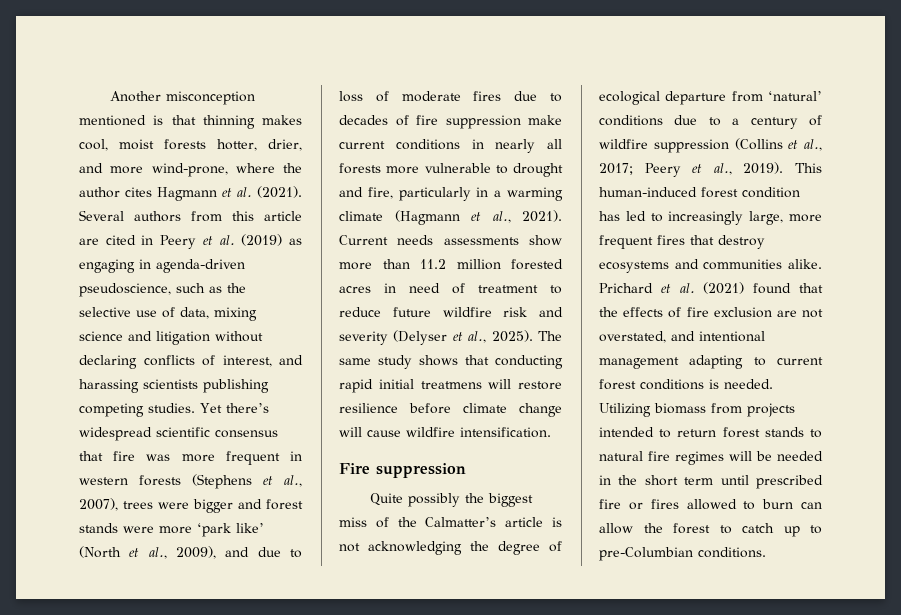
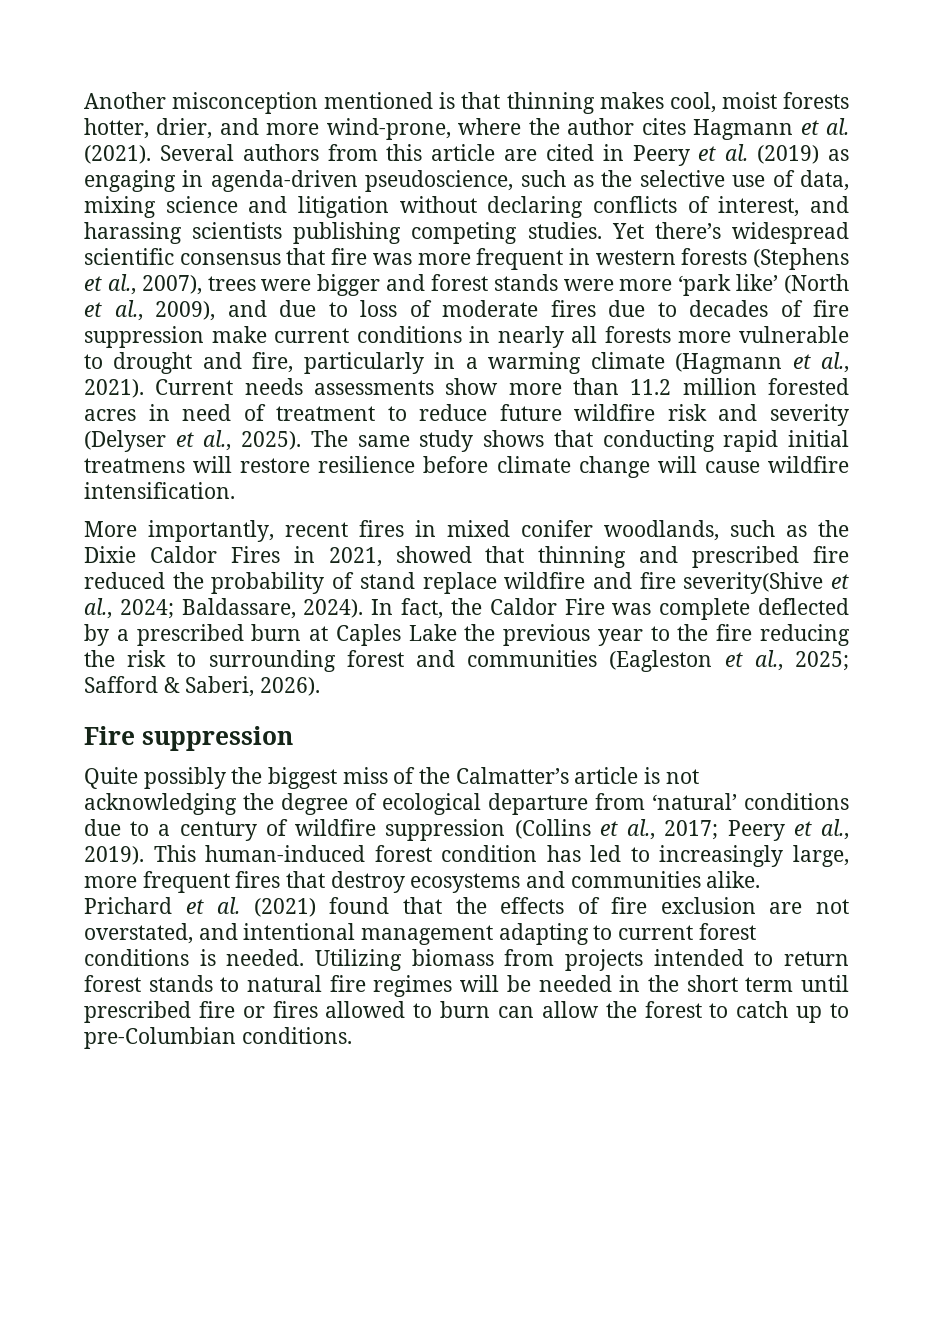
(551, 432) none -> [84,520,849,542] [84,546,849,568] [84,572,849,594] [84,598,850,620] [84,624,850,646] [84,650,850,672] [84,676,321,697] // More importantly, recent fires in mixed conifer woodlands, such as the Dixie Caldor Fires in 2021, showed that thinning and prescribed fire reduced the probability of stand replace wildfire and fire severity(Shive et al., 2024; Baldassare, 2024). In fact, the Caldor Fire was complete deflected by a prescribed burn at Caples Lake the previous year to the fire reducing the risk to surrounding forest and communities (Eagleston et al., 2025; Safford & Saberi, 2026).

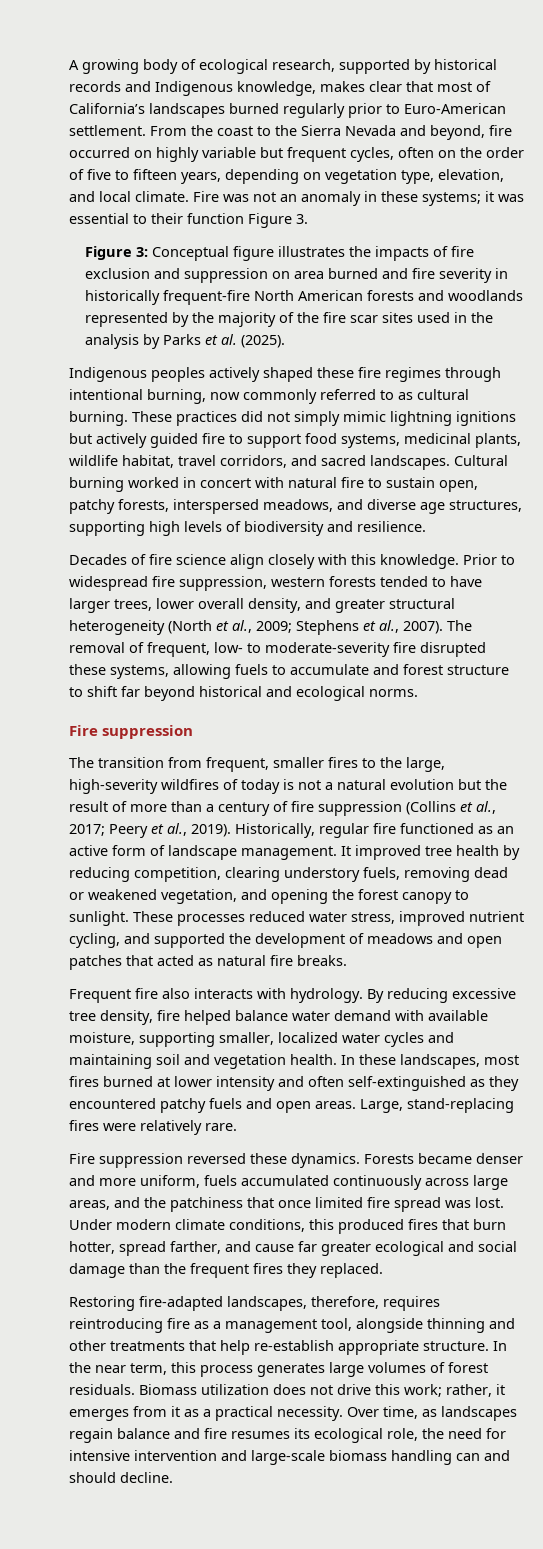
[84,92,849,114] [84,118,850,140] [84,144,849,166] [84,170,849,192] [84,196,849,218] [84,222,849,244] [84,248,849,270] [84,274,849,296] [84,300,849,321] [84,326,849,348] [84,352,849,374] [84,378,850,398] [84,404,849,426] [84,430,850,452] [84,456,849,478] [84,482,235,499] [84,520,849,542] [84,546,849,568] [84,572,849,594] [84,598,850,620] [84,624,850,646] [84,650,850,672] [84,676,321,697] [84,726,293,751] [84,767,699,789] [84,793,849,815] [84,819,150,836] Another misconception mentioned is that thinning makes cool, moist forests hotter, drier, and more wind-prone, where the author cites Hagmann et al. (2021). Several authors from this article are cited in Peery et al. (2019) as engaging in agenda-driven pseudoscience, such as the selective use of data, mixing science and litigation without declaring conflicts of interest, and harassing scientists publishing competing studies. Yet there’s widespread scientific consensus that fire was more frequent in western forests (Stephens et al., 2007), trees were bigger and forest stands were more ‘park like’ (North et al., 2009), and due to loss of moderate fires due to decades of fire suppression make current conditions in nearly all forests more vulnerable to drought and fire, particularly in a warming climate (Hagmann et al., 2021). Current needs assessments show more than 11.2 million forested acres in need of treatment to reduce future wildfire risk and severity (Delyser et al., 2025). The same study shows that conducting rapid initial treatmens will restore resilience before climate change will cause wildfire intensification. // More importantly, recent fires in mixed conifer woodlands, such as the Dixie Caldor Fires in 2021, showed that thinning and prescribed fire reduced the probability of stand replace wildfire and fire severity(Shive et al., 2024; Baldassare, 2024). In fact, the Caldor Fire was complete deflected by a prescribed burn at Caples Lake the previous year to the fire reducing the risk to surrounding forest and communities (Eagleston et al., 2025; Safford & Saberi, 2026). // Fire suppression // Quite possibly the biggest miss of the Calmatter’s article is not acknowledging the degree of ecological departure from ‘natural’ conditions due to -> [69,59,497,74] [69,81,491,96] [69,103,506,118] [69,125,512,140] [69,147,524,162] [69,169,504,184] [69,191,524,206] [69,213,308,228] [85,246,475,261] [85,268,509,283] [85,290,524,305] [85,312,494,327] [85,334,286,349] [69,367,501,382] [69,389,469,404] [69,411,516,426] [69,433,521,448] [69,455,508,470] [69,477,478,492] [69,499,522,514] [69,521,426,536] [69,554,515,569] [69,576,482,591] [69,598,455,613] [69,620,472,635] [69,642,486,657] [69,664,509,679] [69,686,418,701] [69,725,194,739] [69,757,445,772] [69,779,507,794] [69,801,202,812] A growing body of ecological research, supported by historical records and Indigenous knowledge, makes clear that most of California’s landscapes burned regularly prior to Euro-American settlement. From the coast to the Sierra Nevada and beyond, fire occurred on highly variable but frequent cycles, often on the order of five to fifteen years, depending on vegetation type, elevation, and local climate. Fire was not an anomaly in these systems; it was essential to their function Figure 3. // Figure 3: Conceptual figure illustrates the impacts of fire exclusion and suppression on area burned and fire severity in historically frequent-fire North American forests and woodlands represented by the majority of the fire scar sites used in the analysis by Parks et al. (2025). // Indigenous peoples actively shaped these fire regimes through intentional burning, now commonly referred to as cultural burning. These practices did not simply mimic lightning ignitions but actively guided fire to support food systems, medicinal plants, wildlife habitat, travel corridors, and sacred landscapes. Cultural burning worked in concert with natural fire to sustain open, patchy forests, interspersed meadows, and diverse age structures, supporting high levels of biodiversity and resilience. // Decades of fire science align closely with this knowledge. Prior to widespread fire suppression, western forests tended to have larger trees, lower overall density, and greater structural heterogeneity (North et al., 2009; Stephens et al., 2007). The removal of frequent, low- to moderate-severity fire disrupted these systems, allowing fuels to accumulate and forest structure to shift far beyond historical and ecological norms. // Fire suppression // The transition from frequent, smaller fires to the large, high-severity wildfires of today is not a natural evolution but the result of more than
[295,819,377,836] wildfire -> [291,801,314,812] fire
[153,845,849,867] [84,871,761,893] [84,897,850,917] [84,923,756,945] [84,949,849,971] [84,975,850,997] [84,1001,850,1023] [84,1027,352,1049] This human-induced forest condition has led to increasingly large, more frequent fires that destroy ecosystems and communities alike. Prichard et al. (2021) found that the effects of fire exclusion are not overstated, and intentional management adapting to current forest conditions is needed. Utilizing biomass from projects intended to return forest stands to natural fire regimes will be needed in the short term until prescribed fire or fires allowed to burn can allow the forest to catch up to pre-Columbian conditions. -> [235,823,514,838] [69,845,520,860] [69,867,508,882] [69,889,469,904] [69,911,524,926] [69,933,502,948] [69,955,347,970] [69,988,516,1003] [69,1010,488,1025] [69,1032,454,1047] [69,1054,519,1069] [69,1076,519,1091] [69,1098,514,1113] [69,1120,237,1135] [69,1153,523,1168] [69,1175,508,1190] [69,1197,504,1212] [69,1219,506,1234] [69,1241,517,1256] [69,1263,383,1278] [69,1296,440,1311] [69,1318,515,1333] [69,1340,507,1355] [69,1362,488,1377] [69,1384,505,1397] [69,1406,517,1421] [69,1428,506,1443] [69,1450,510,1465] [69,1472,173,1483] Historically, regular fire functioned as an active form of landscape management. It improved tree health by reducing competition, clearing understory fuels, removing dead or weakened vegetation, and opening the forest canopy to sunlight. These processes reduced water stress, improved nutrient cycling, and supported the development of meadows and open patches that acted as natural fire breaks. // Frequent fire also interacts with hydrology. By reducing excessive tree density, fire helped balance water demand with available moisture, supporting smaller, localized water cycles and maintaining soil and vegetation health. In these landscapes, most fires burned at lower intensity and often self-extinguished as they encountered patchy fuels and open areas. Large, stand-replacing fires were relatively rare. // Fire suppression reversed these dynamics. Forests became denser and more uniform, fuels accumulated continuously across large areas, and the patchiness that once limited fire spread was lost. Under modern climate conditions, this produced fires that burn hotter, spread farther, and cause far greater ecological and social damage than the frequent fires they replaced. // Restoring fire-adapted landscapes, therefore, requires reintroducing fire as a management tool, alongside thinning and other treatments that help re-establish appropriate structure. In the near term, this process generates large volumes of forest residuals. Biomass utilization does not drive this work; rather, it emerges from it as a practical necessity. Over time, as landscapes regain balance and fire resumes its ecological role, the need for intensive intervention and large-scale biomass handling can and should decline.

